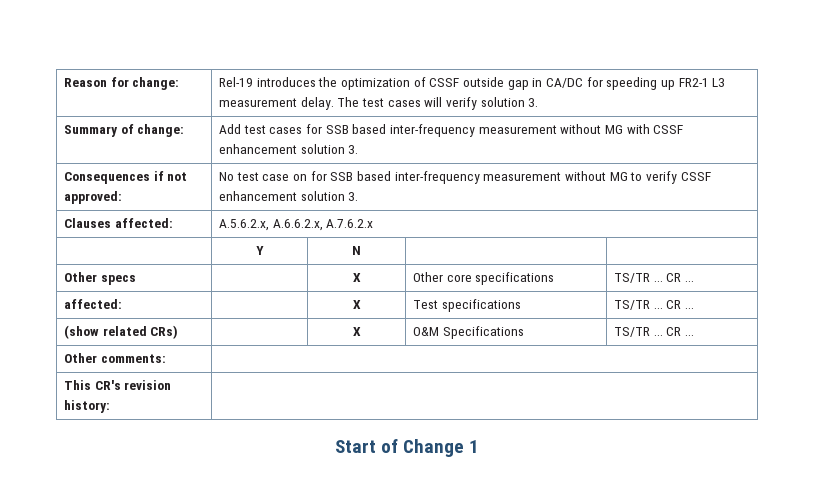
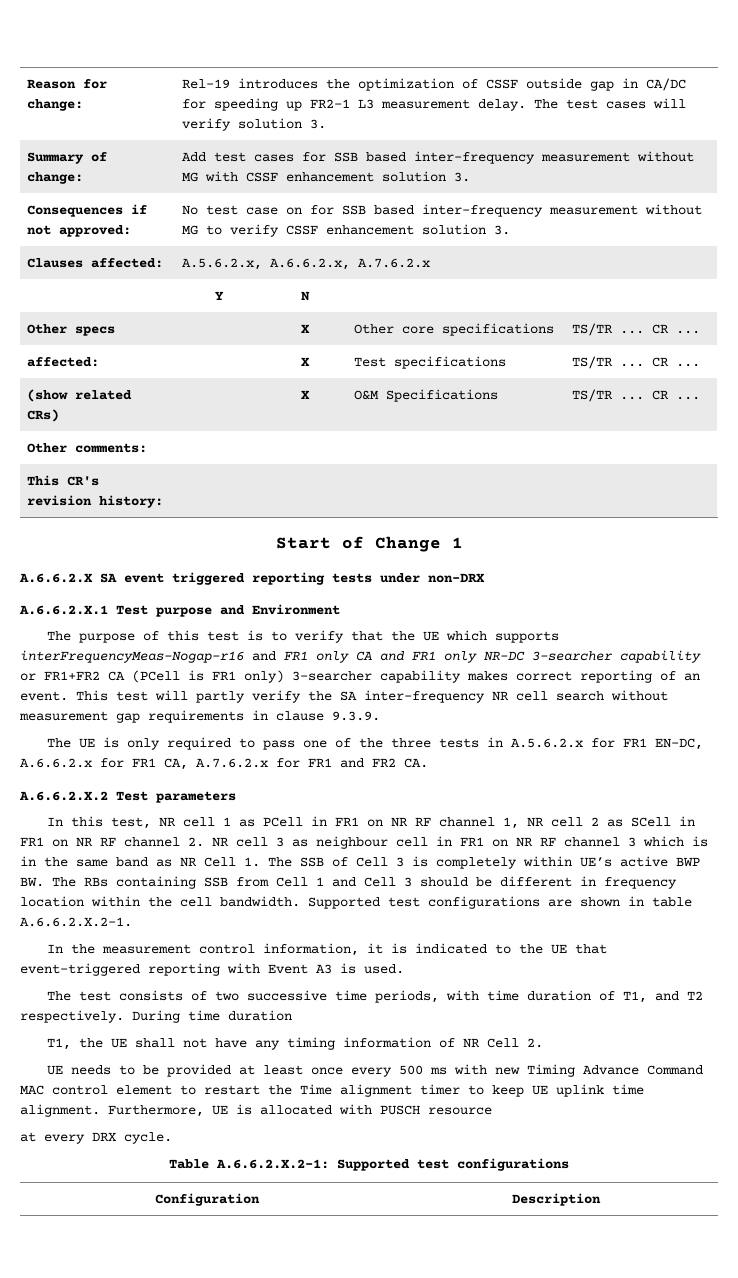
(480, 446) none -> [19,572,485,585] [19,604,340,617] [46,630,559,643] [20,650,701,663] [20,670,700,683] [20,690,668,703] [19,710,380,723] [46,737,703,750] [20,758,428,770] [19,791,236,803] [46,816,695,829] [20,836,708,849] [20,856,700,869] [20,876,677,889] [20,896,692,909] [20,917,132,927] [46,943,607,956] [20,963,404,976] [46,990,703,1003] [20,1010,292,1023] [46,1037,543,1050] [46,1064,703,1077] [20,1084,644,1097] [20,1104,492,1117] [20,1132,172,1144] [169,1158,569,1171] [155,1193,260,1206] [511,1193,601,1206] // A.6.6.2.X SA event triggered reporting tests under non-DRX // A.6.6.2.X.1 Test purpose and Environment // The purpose of this test is to verify that the UE which supports interFrequencyMeas-Nogap-r16 and FR1 only CA and FR1 only NR-DC 3-searcher capability or FR1+FR2 CA (PCell is FR1 only) 3-searcher capability makes correct reporting of an event. This test will partly verify the SA inter-frequency NR cell search without measurement gap requirements in clause 9.3.9. // The UE is only required to pass one of the three tests in A.5.6.2.x for FR1 EN-DC, A.6.6.2.x for FR1 CA, A.7.6.2.x for FR1 and FR2 CA. // A.6.6.2.X.2 Test parameters // In this test, NR cell 1 as PCell in FR1 on NR RF channel 1, NR cell 2 as SCell in FR1 on NR RF channel 2. NR cell 3 as neighbour cell in FR1 on NR RF channel 3 which is in the same band as NR Cell 1. The SSB of Cell 3 is completely within UE’s active BWP BW. The RBs containing SSB from Cell 1 and Cell 3 should be different in frequency location within the cell bandwidth. Supported test configurations are shown in table A.6.6.2.X.2-1. // In the measurement control information, it is indicated to the UE that event-triggered reporting with Event A3 is used. // The test consists of two successive time periods, with time duration of T1, and T2 respectively. During time duration // T1, the UE shall not have any timing information of NR Cell 2. // UE needs to be provided at least once every 500 ms with new Timing Advance Command MAC control element to restart the Time alignment timer to keep UE uplink time alignment. Furthermore, UE is allocated with PUSCH resource // at every DRX cycle. // Table A.6.6.2.X.2-1: Supported test configurations // Configuration | Description

